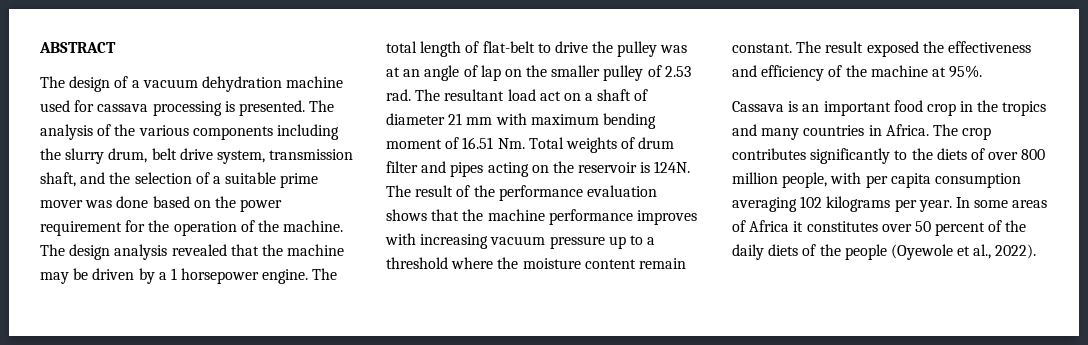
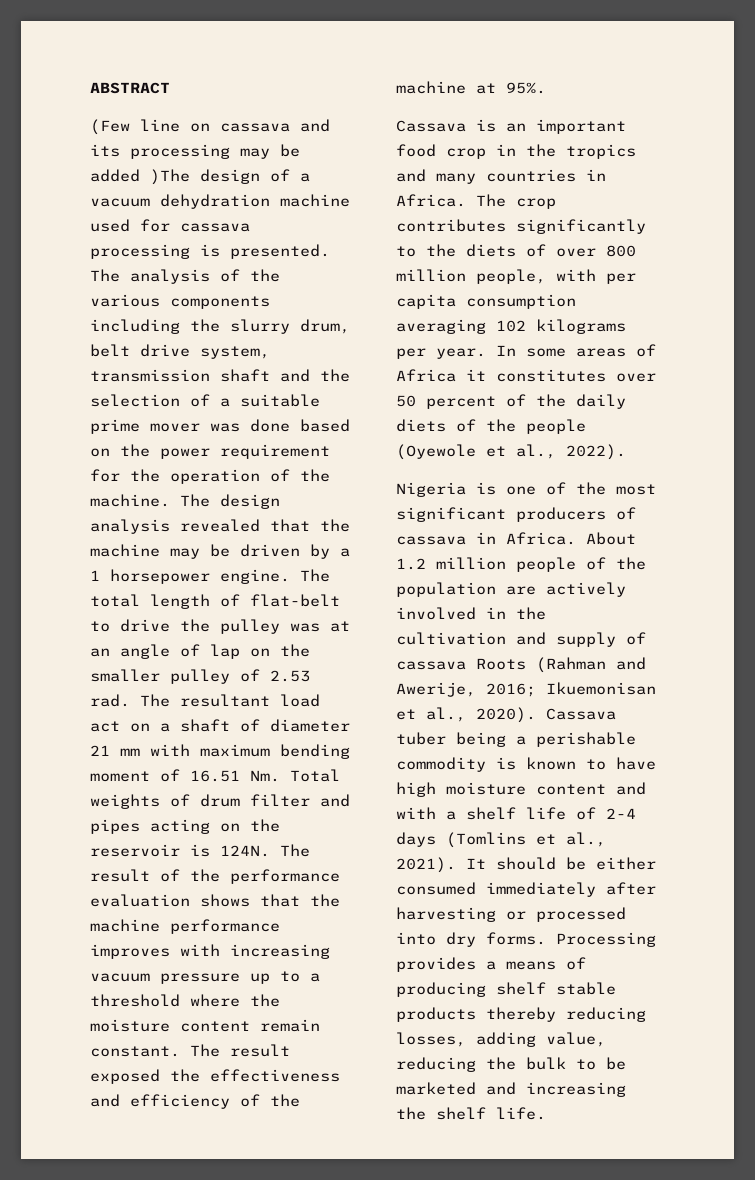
[40,76,65,88] The -> [90,119,330,135] [90,144,300,159] [90,169,190,185] (Few line on cassava and its processing may be added )The
[40,172,76,187] shaft, -> [220,369,270,382] shaft
(1037, 251) none -> [396,482,656,497] [396,507,636,522] [396,532,636,545] [396,557,646,572] [396,582,626,597] [396,607,546,620] [396,632,646,647] [396,657,646,673] [396,682,656,697] [396,707,616,723] [396,732,636,747] [396,757,656,772] [396,782,646,797] [396,807,636,820] [396,832,606,848] [396,857,656,873] [396,882,656,897] [396,907,626,922] [396,932,656,947] [396,957,586,972] [396,982,616,997] [396,1007,646,1022] [396,1032,606,1047] [396,1057,626,1072] [396,1082,626,1097] [396,1107,546,1120] // Nigeria is one of the most significant producers of cassava in Africa. About 1.2 million people of the population are actively involved in the cultivation and supply of cassava Roots (Rahman and Awerije, 2016; Ikuemonisan et al., 2020). Cassava tuber being a perishable commodity is known to have high moisture content and with a shelf life of 2-4 days (Tomlins et al., 2021). It should be either consumed immediately after harvesting or processed into dry forms. Processing provides a means of producing shelf stable products thereby reducing losses, adding value, reducing the bulk to be marketed and increasing the shelf life.

